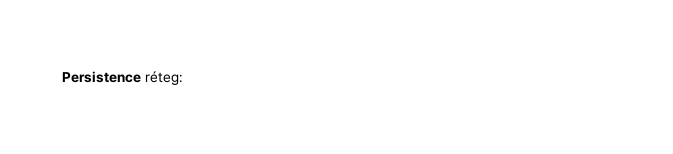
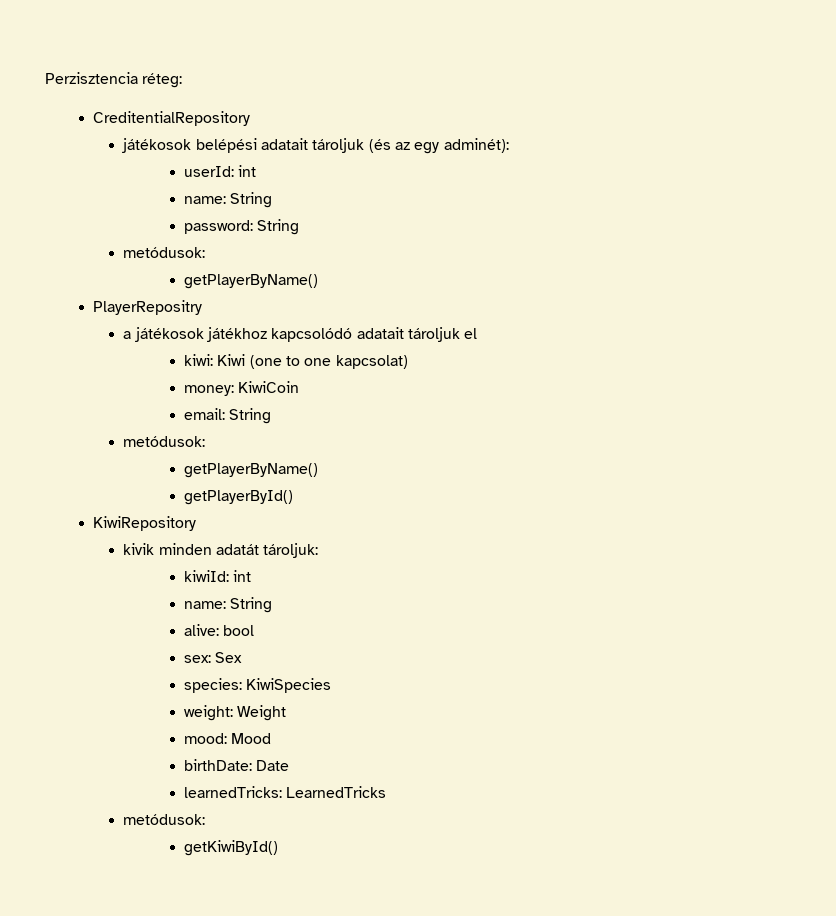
[62,71,141,83] Persistence -> [45,72,138,84] Perzisztencia
(183, 78) none -> [92,111,250,126] [122,138,509,154] [184,165,257,177] [184,192,273,208] [184,219,300,235] [123,247,206,258] [184,274,319,289] [92,300,202,315] [123,327,478,342] [184,354,408,369] [184,381,300,396] [184,408,272,424] [123,436,206,447] [184,463,319,478] [184,490,294,505] [92,516,196,531] [123,543,319,558] [184,570,252,582] [184,597,273,613] [184,624,255,636] [184,652,243,663] [184,678,332,693] [184,705,287,721] [184,733,272,744] [184,759,290,771] [184,786,387,798] [123,814,206,825] [184,840,279,856] // CreditentialRepository // játékosok belépési adatait tároljuk (és az egy adminét): // userId: int // name: String // password: String // metódusok: // getPlayerByName() // PlayerRepositry // a játékosok játékhoz kapcsolódó adatait tároljuk el // kiwi: Kiwi (one to one kapcsolat) // money: KiwiCoin // email: String // metódusok: // getPlayerByName() // getPlayerById() // KiwiRepository // kivik minden adatát tároljuk: // kiwiId: int // name: String // alive: bool // sex: Sex // species: KiwiSpecies // weight: Weight // mood: Mood // birthDate: Date // learnedTricks: LearnedTricks // metódusok: // getKiwiById()

